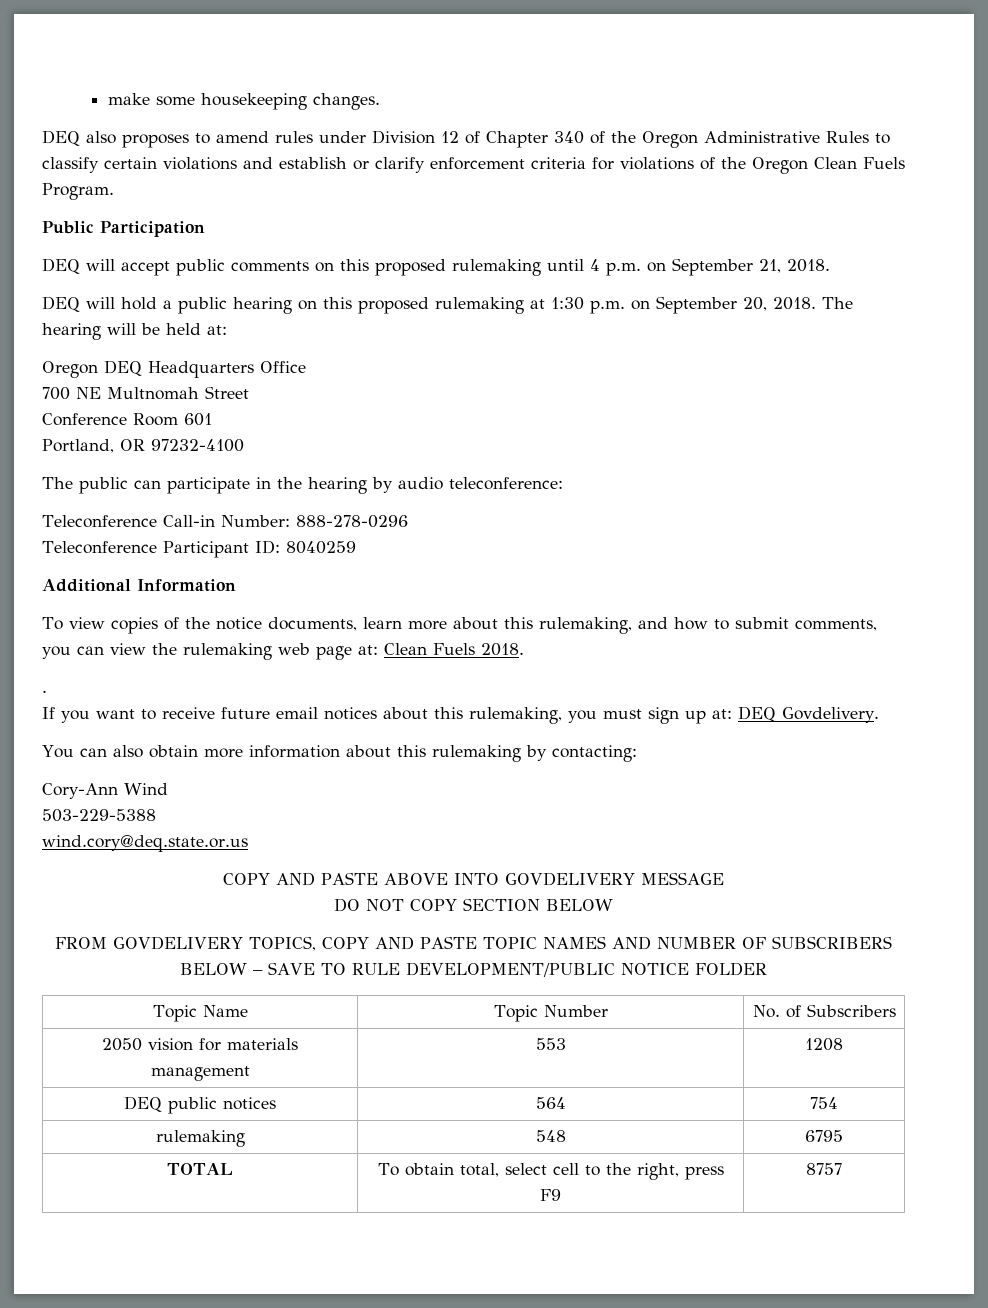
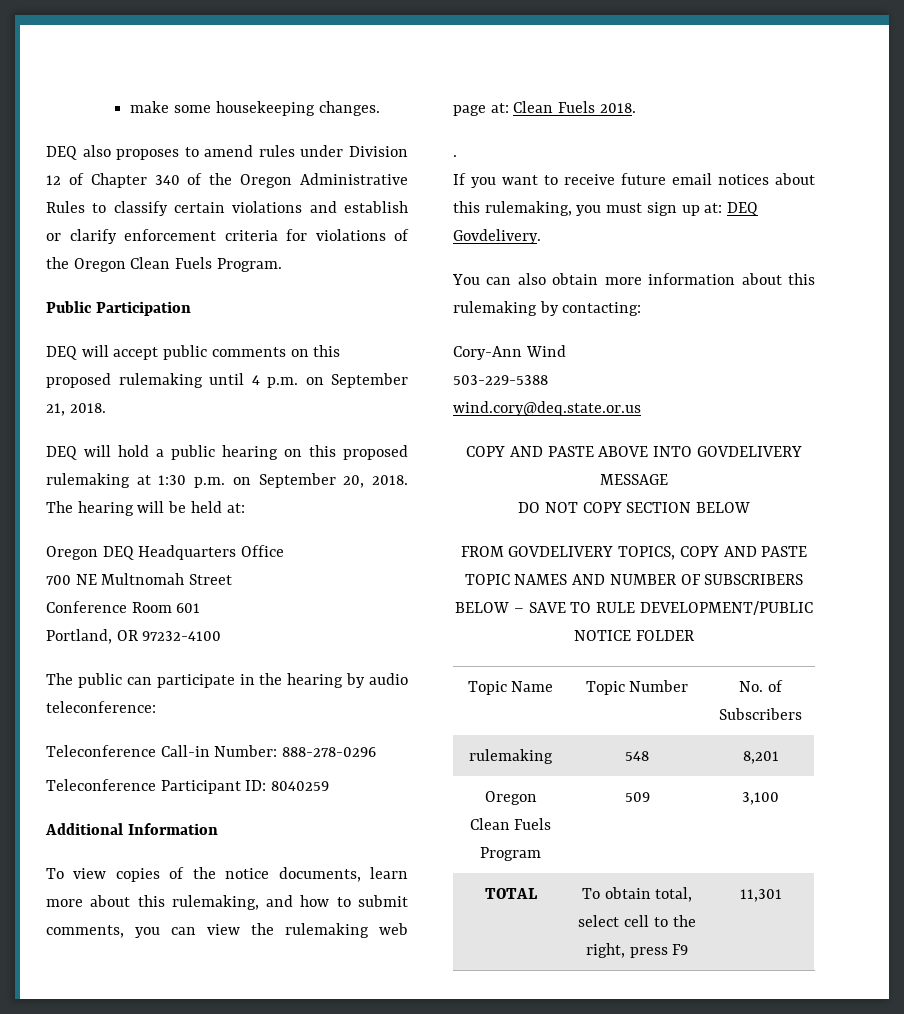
[102,1038,298,1051] [150,1066,250,1081] [535,1038,566,1050] [805,1038,843,1051] [124,1096,276,1114] [535,1097,566,1109] [810,1097,838,1109] [155,1130,245,1147] [535,1130,566,1142] [805,1130,843,1142] 2050 vision for materials management | 553 | 1208 // DEQ public notices | 564 | 754 // rulemaking | 548 | 6795 -> [469,749,553,764] [625,751,649,761] [742,751,779,764] [484,791,537,805] [469,818,552,830] [480,847,541,861] [624,792,650,802] [742,792,779,805] rulemaking | 548 | 8,201 // Oregon Clean Fuels Program | 509 | 3,100
[806,1163,842,1175] 8757 -> [739,889,782,902] 11,301

